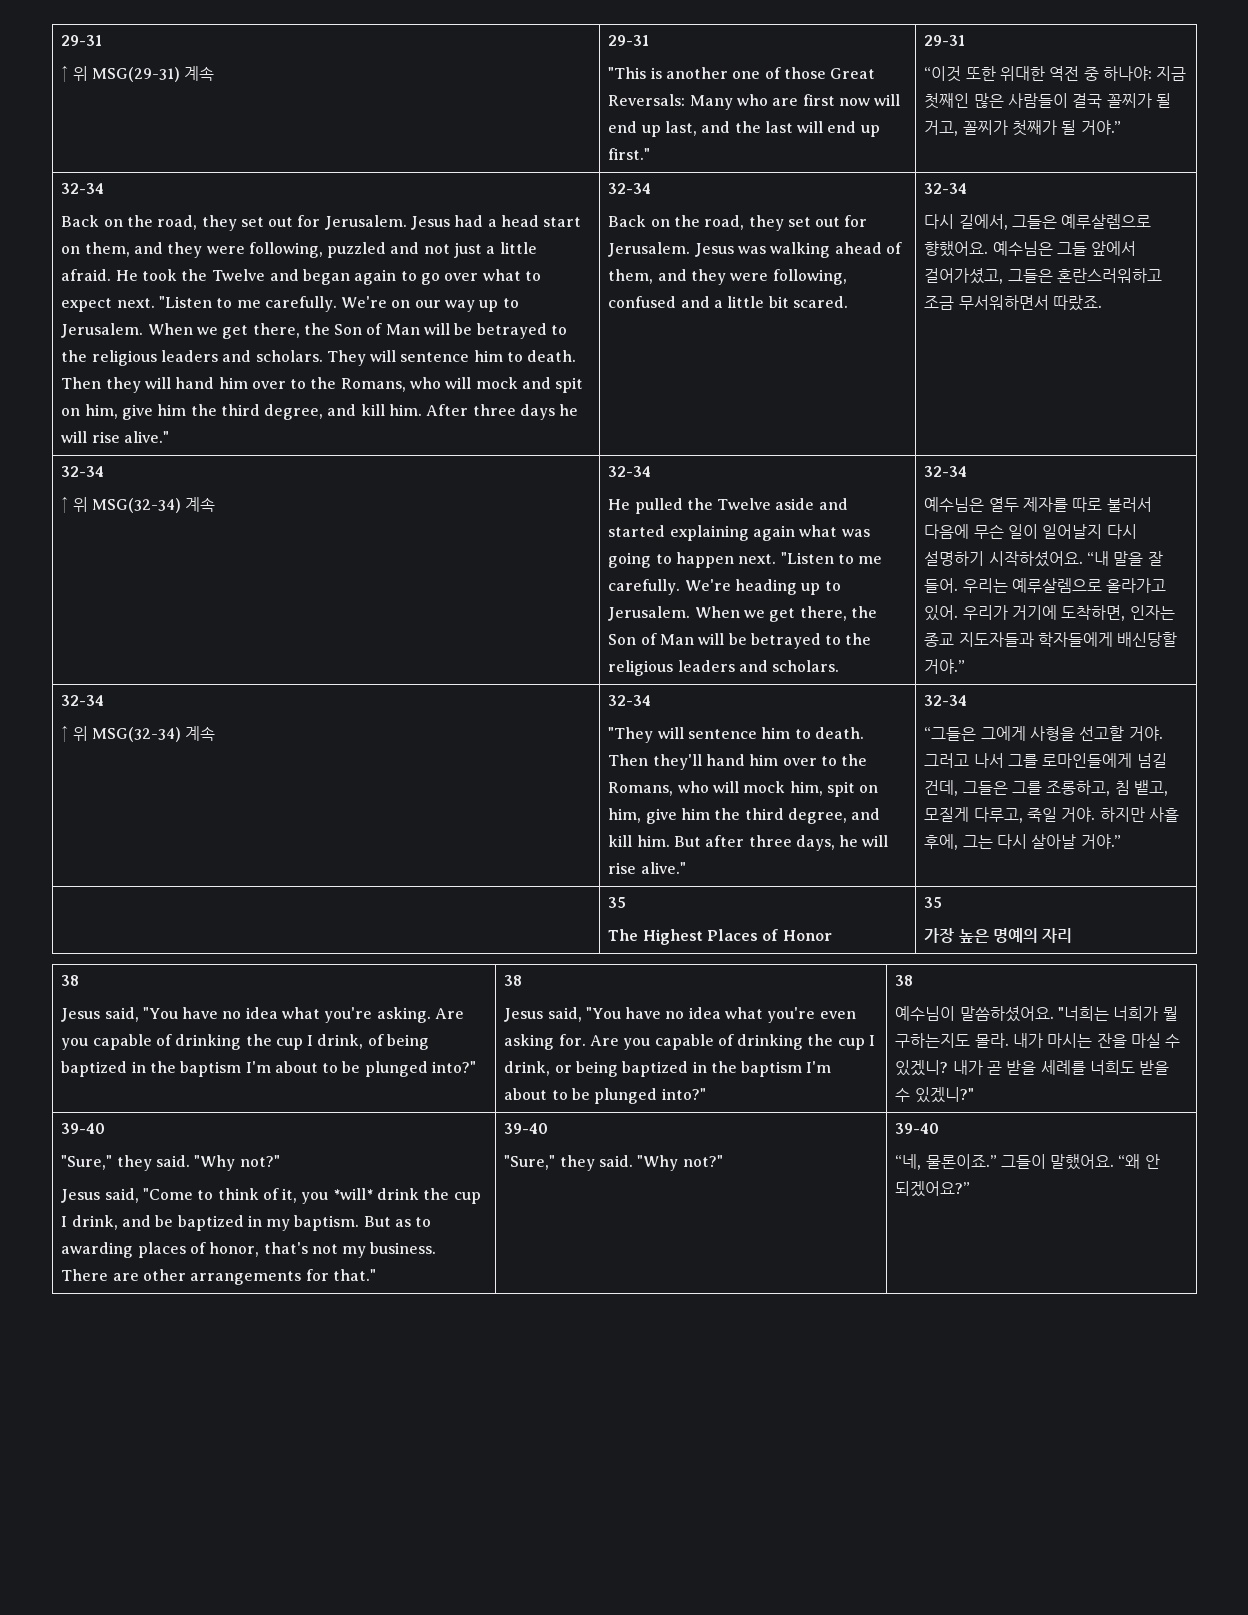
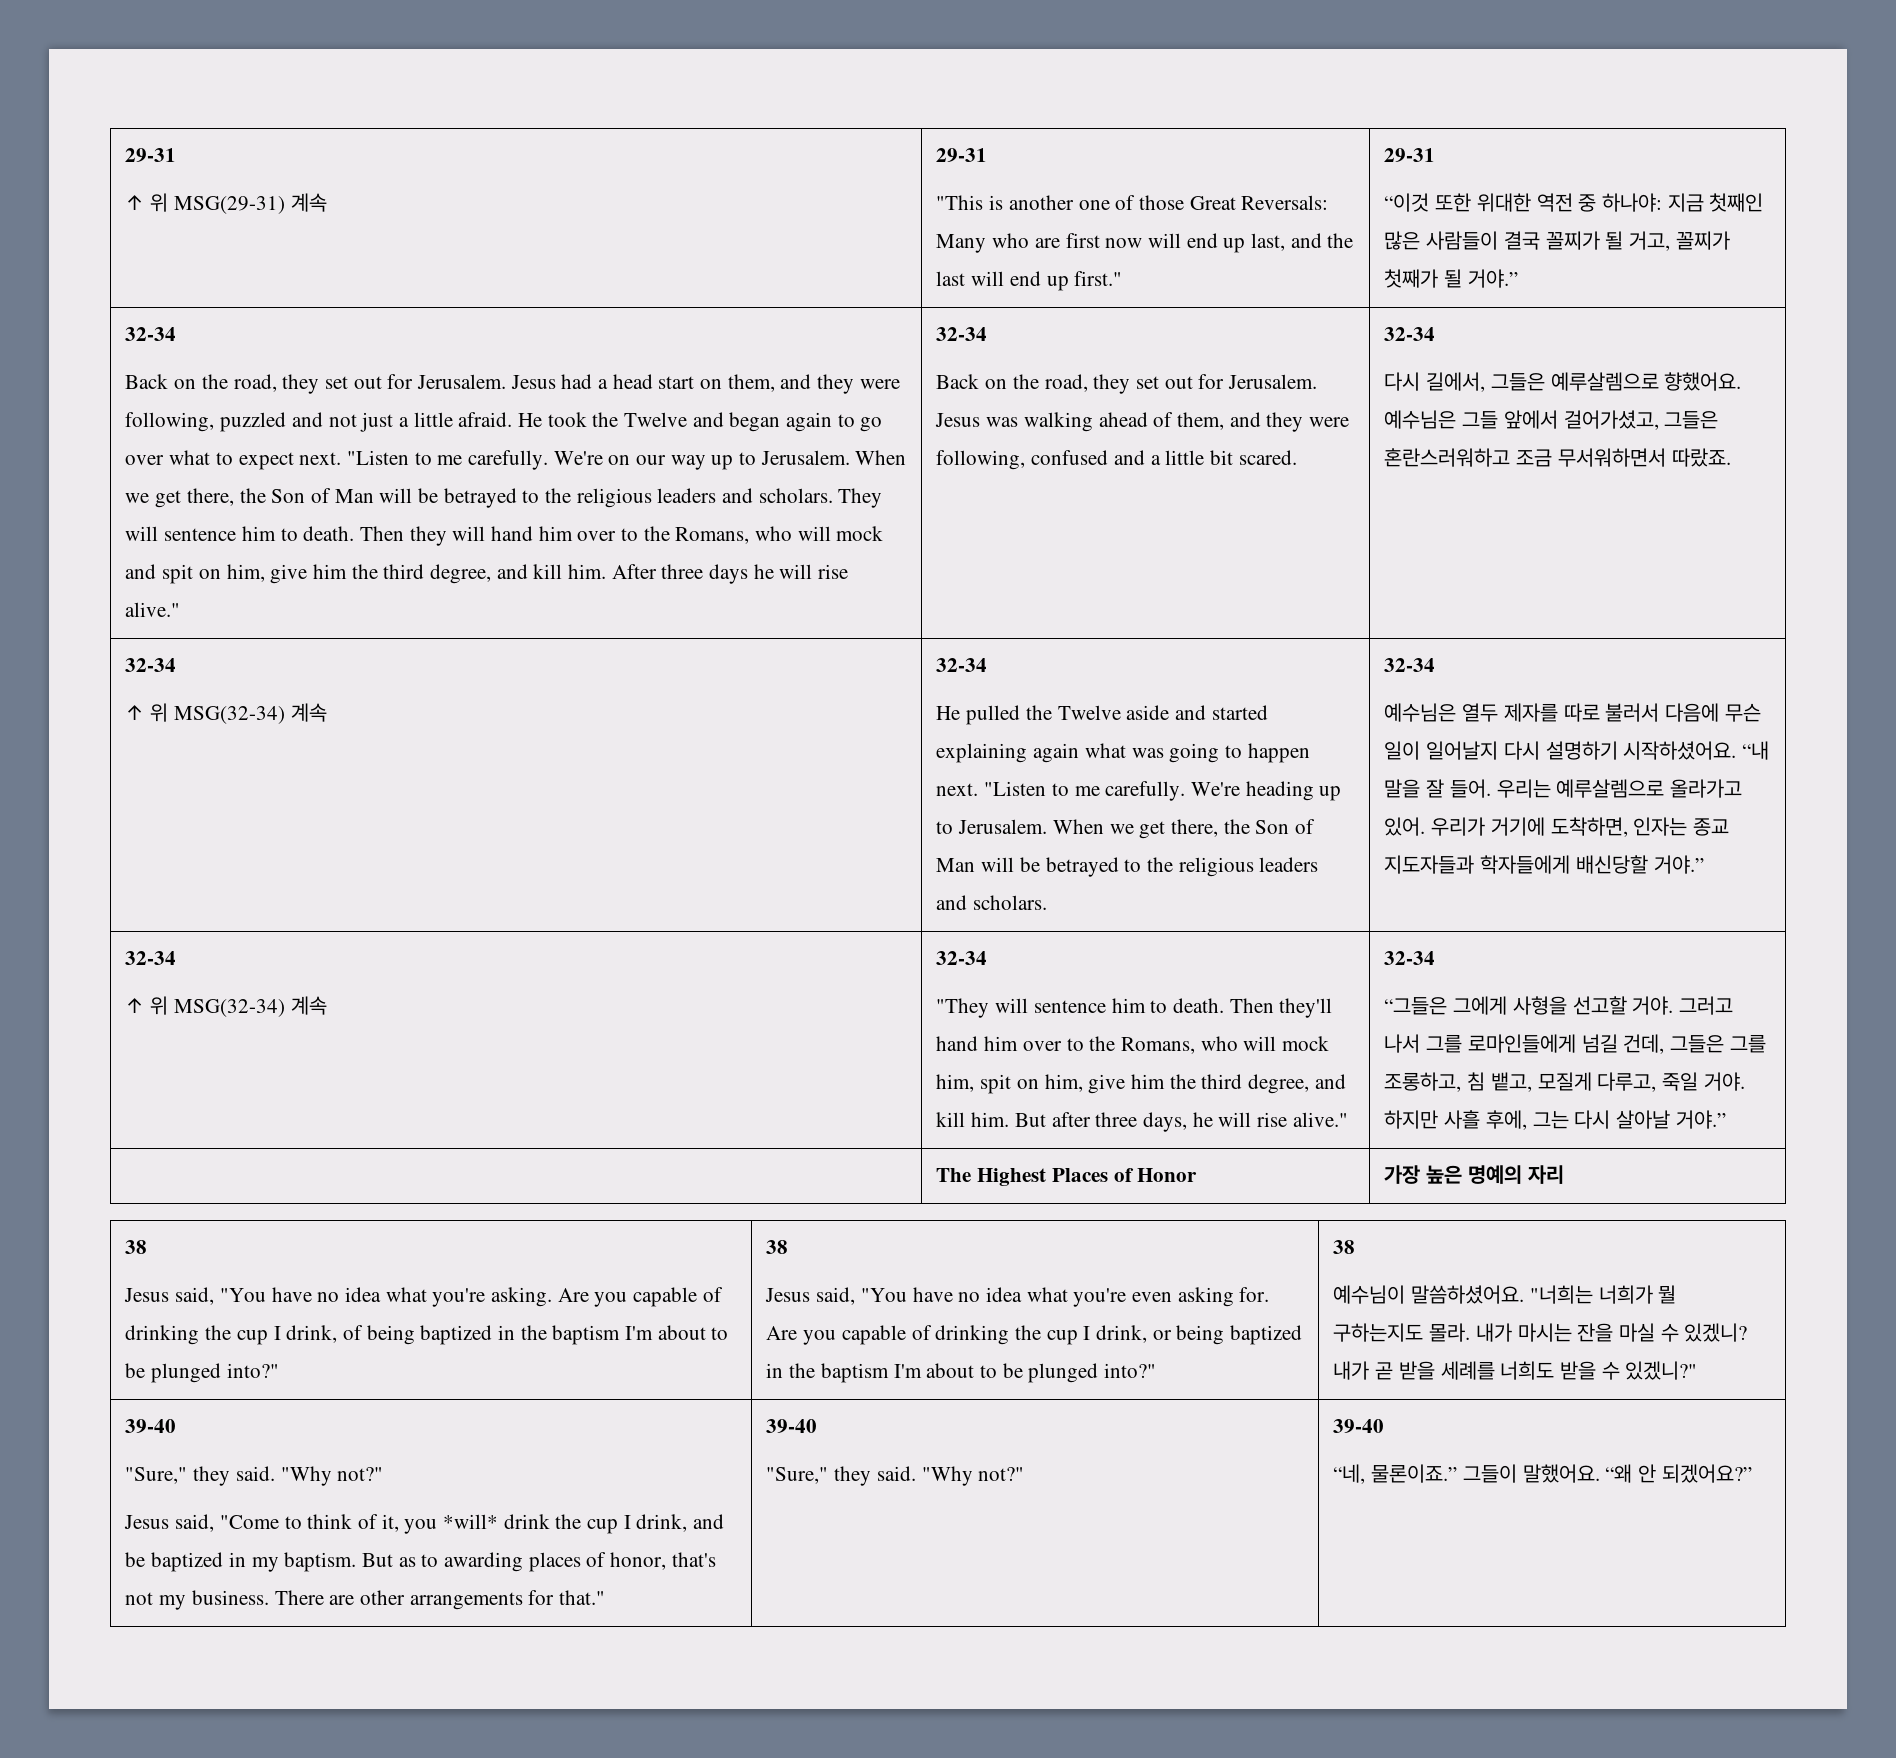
[608,897,627,908] 35 // -> (1726, 1119) none
[924,897,943,908] 35 // -> (1198, 1175) none

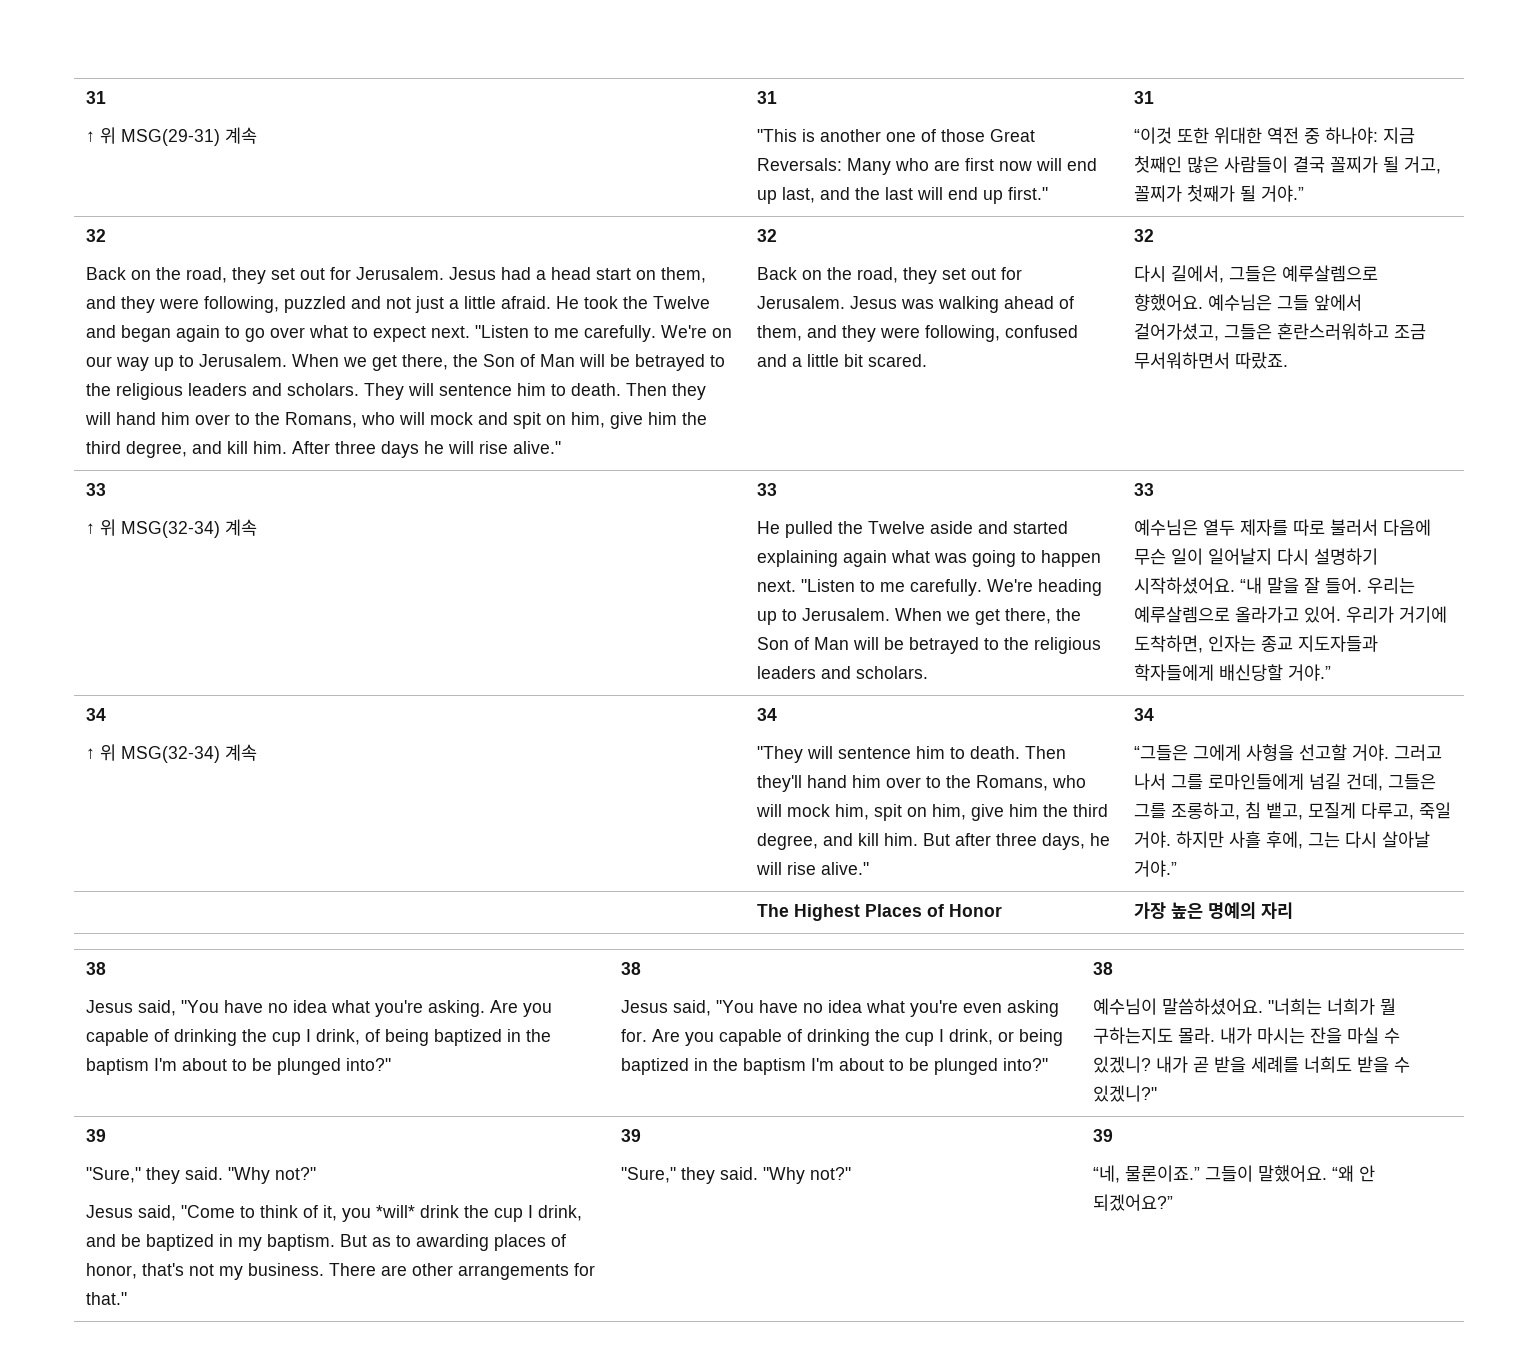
[125,148,177,162] 29-31 -> [86,91,107,104] 31
[936,148,988,162] 29-31 -> [757,91,778,104] 31
[1384,148,1436,162] 29-31 -> [1134,91,1155,104] 31
[125,327,177,341] 32-34 -> [86,229,107,242] 32
[936,327,988,341] 32-34 -> [757,229,778,242] 32
[1384,327,1436,341] 32-34 -> [1134,229,1155,242] 32
[125,658,177,672] [125,703,327,724] [936,658,988,672] 32-34 // ↑ 위 MSG(32-34) 계속 | 32-34 -> [86,483,107,496] [86,519,258,538] [757,483,778,496] 33 // ↑ 위 MSG(32-34) 계속 | 33
[1384,658,1436,672] 32-34 -> [1134,483,1155,496] 33
[125,951,177,965] [125,996,327,1017] [936,951,988,965] 32-34 // ↑ 위 MSG(32-34) 계속 | 32-34 -> [86,708,107,721] [86,744,258,763] [757,708,778,721] 34 // ↑ 위 MSG(32-34) 계속 | 34
[1384,951,1436,965] 32-34 -> [1134,708,1155,721] 34
[125,1419,177,1433] 39-40 -> [86,1129,107,1142] 39
[766,1419,818,1433] 39-40 -> [621,1129,642,1142] 39
[1333,1419,1385,1433] 39-40 -> [1093,1129,1114,1142] 39

